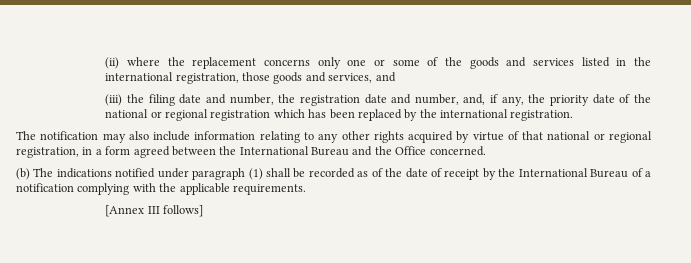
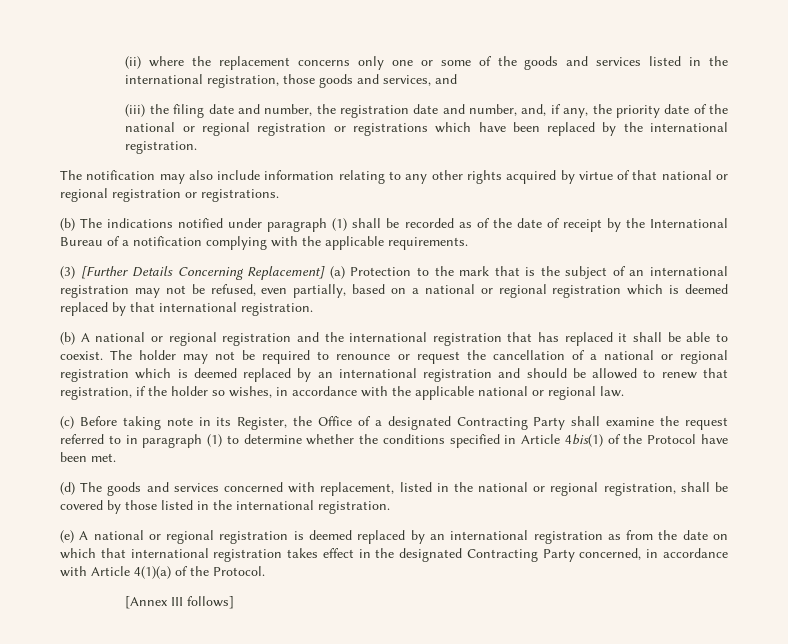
[273,109,327,118] which has -> [333,122,506,136] or registrations which have
[16,146,486,158] registration, in a form agreed between the International Bureau and the Office concerned. -> [112,189,279,202] registration or registrations.
(306, 189) none -> [60,266,728,280] [60,284,728,298] [60,302,313,316] [60,332,728,346] [60,350,728,364] [60,368,728,382] [60,386,624,400] [60,416,728,430] [60,434,728,448] [60,452,116,462] [60,482,728,496] [60,500,390,514] [60,530,728,544] [60,548,728,562] [60,566,265,579] // (3) [Further Details Concerning Replacement] (a) Protection to the mark that is the subject of an international registration may not be refused, even partially, based on a national or regional registration which is deemed replaced by that international registration. // (b) A national or regional registration and the international registration that has replaced it shall be able to coexist. The holder may not be required to renounce or request the cancellation of a national or regional registration which is deemed replaced by an international registration and should be allowed to renew that registration, if the holder so wishes, in accordance with the applicable national or regional law. // (c) Before taking note in its Register, the Office of a designated Contracting Party shall examine the request referred to in paragraph (1) to determine whether the conditions specified in Article 4bis(1) of the Protocol have been met. // (d) The goods and services concerned with replacement, listed in the national or regional registration, shall be covered by those listed in the international registration. // (e) A national or regional registration is deemed replaced by an international registration as from the date on which that international registration takes effect in the designated Contracting Party concerned, in accordance with Article 4(1)(a) of the Protocol.

